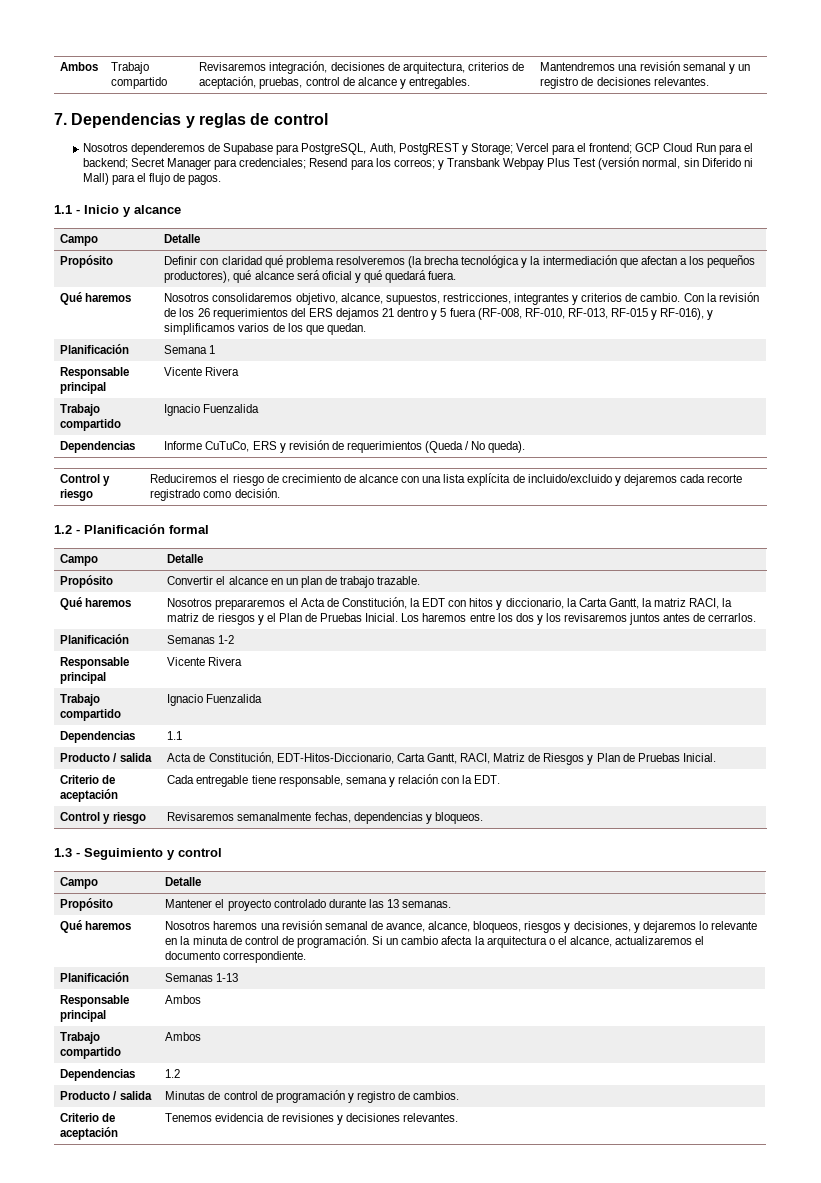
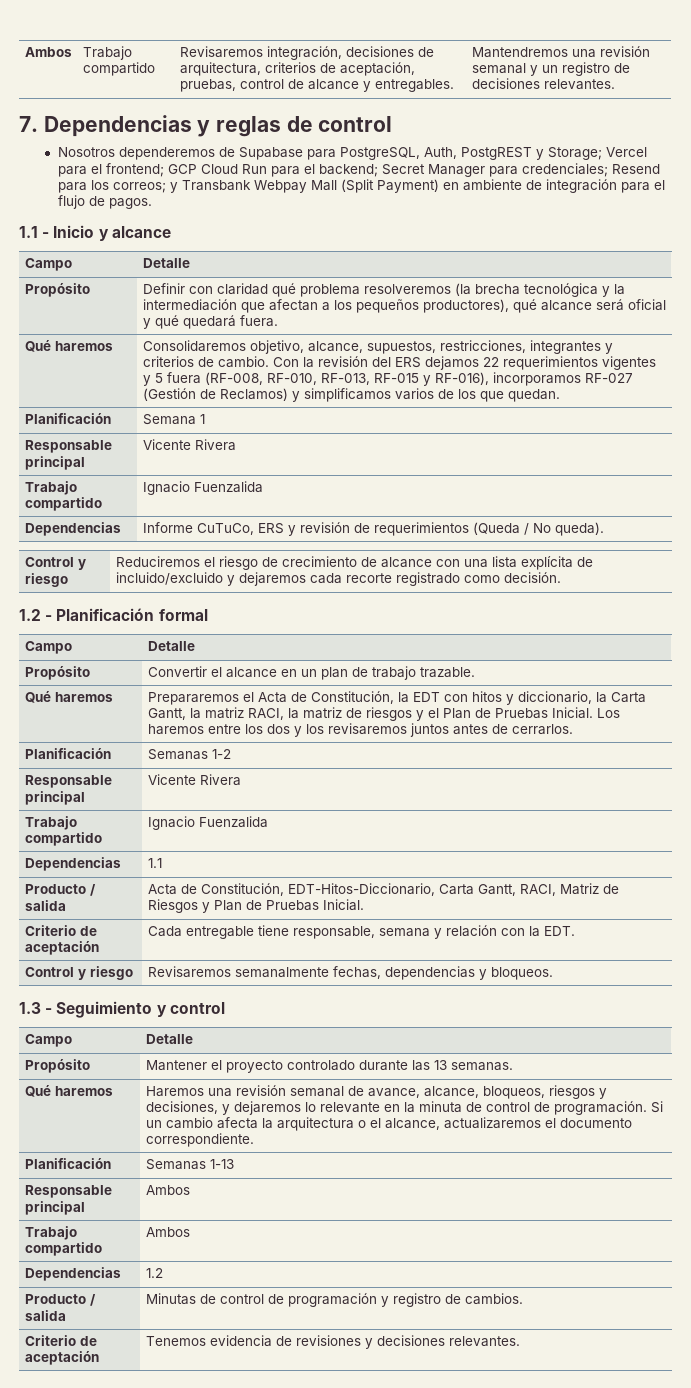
[547,157,753,170] [82,173,109,185] Plus Test (versión normal, sin Diferido ni Mall) -> [310,179,617,193] Mall (Split Payment) en ambiente de integración
[164,293,293,302] Nosotros consolidaremos -> [142,340,246,352] Consolidaremos
[164,308,429,320] de los 26 requerimientos del ERS dejamos 21 dentro -> [371,356,656,370] del ERS dejamos 22 requerimientos vigentes
(705, 314) none -> [492,372,633,386] [142,388,288,401] incorporamos RF-027 (Gestión de Reclamos)
[167,598,286,610] Nosotros prepararemos -> [147,692,239,705] Prepararemos
[165,921,258,930] Nosotros haremos -> [145,1086,204,1097] Haremos

